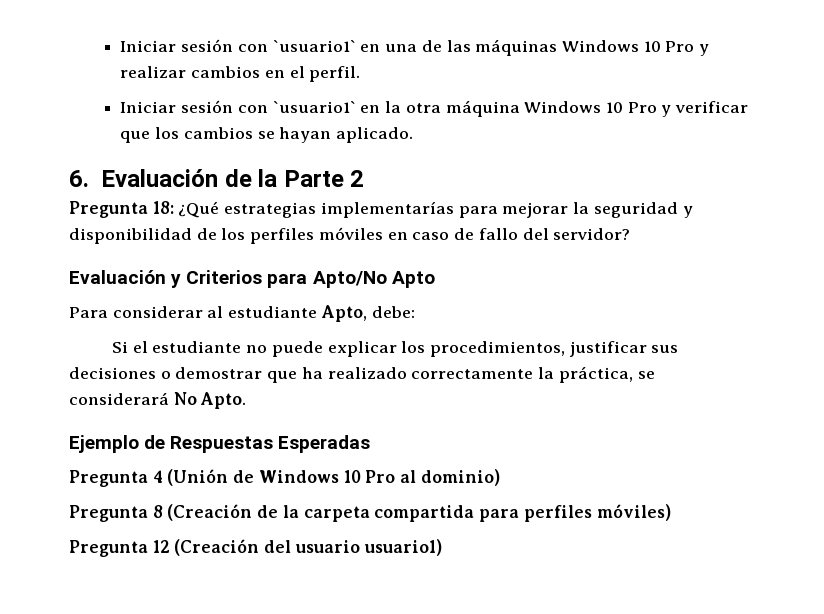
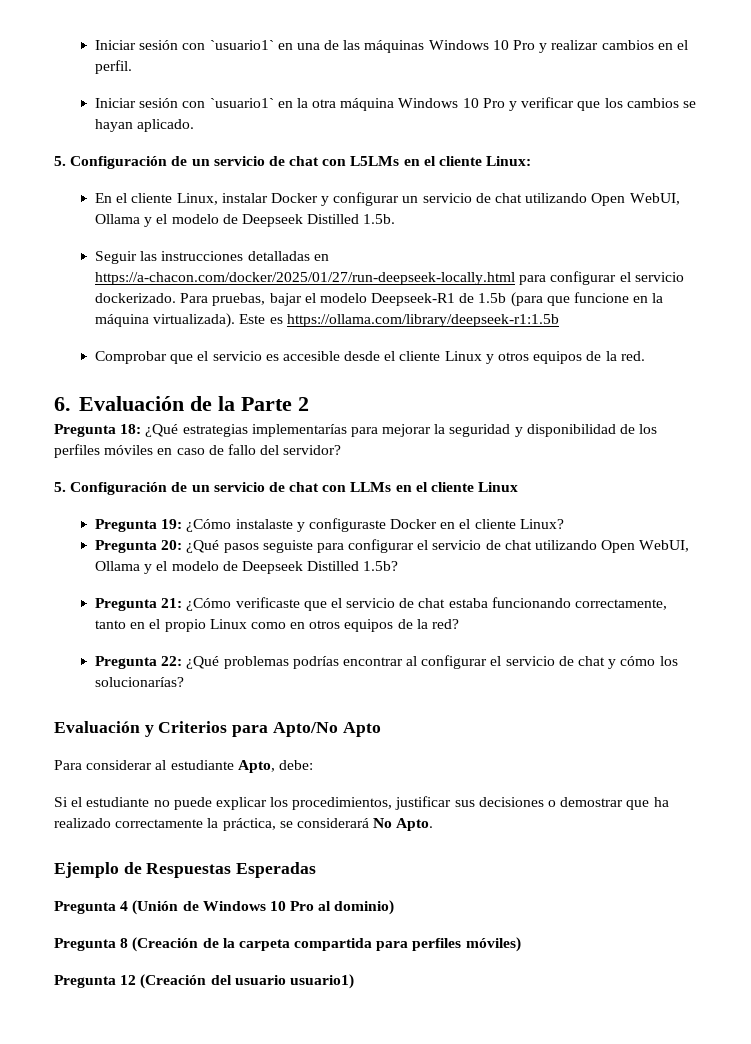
(414, 135) none -> [54,156,532,169] [94,192,680,206] [94,214,396,227] [94,251,329,264] [94,271,684,285] [94,292,664,307] [94,313,559,328] [94,351,645,364] // 5. Configuración de un servicio de chat con L5LMs en el cliente Linux: // En el cliente Linux, instalar Docker y configurar un servicio de chat utilizando Open WebUI, Ollama y el modelo de Deepseek Distilled 1.5b. // Seguir las instrucciones detalladas en https://a-chacon.com/docker/2025/01/27/run-deepseek-locally.html para configurar el servicio dockerizado. Para pruebas, bajar el modelo Deepseek-R1 de 1.5b (para que funcione en la máquina virtualizada). Este es https://ollama.com/library/deepseek-r1:1.5b // Comprobar que el servicio es accesible desde el cliente Linux y otros equipos de la red.
(631, 234) none -> [54,482,519,495] [94,518,564,532] [94,539,690,553] [94,561,399,574] [94,597,668,611] [94,619,460,632] [94,655,678,669] [94,677,184,687] // 5. Configuración de un servicio de chat con LLMs en el cliente Linux // Pregunta 19: ¿Cómo instalaste y configuraste Docker en el cliente Linux? // Pregunta 20: ¿Qué pasos seguiste para configurar el servicio de chat utilizando Open WebUI, Ollama y el modelo de Deepseek Distilled 1.5b? // Pregunta 21: ¿Cómo verificaste que el servicio de chat estaba funcionando correctamente, tanto en el propio Linux como en otros equipos de la red? // Pregunta 22: ¿Qué problemas podrías encontrar al configurar el servicio de chat y cómo los solucionarías?

